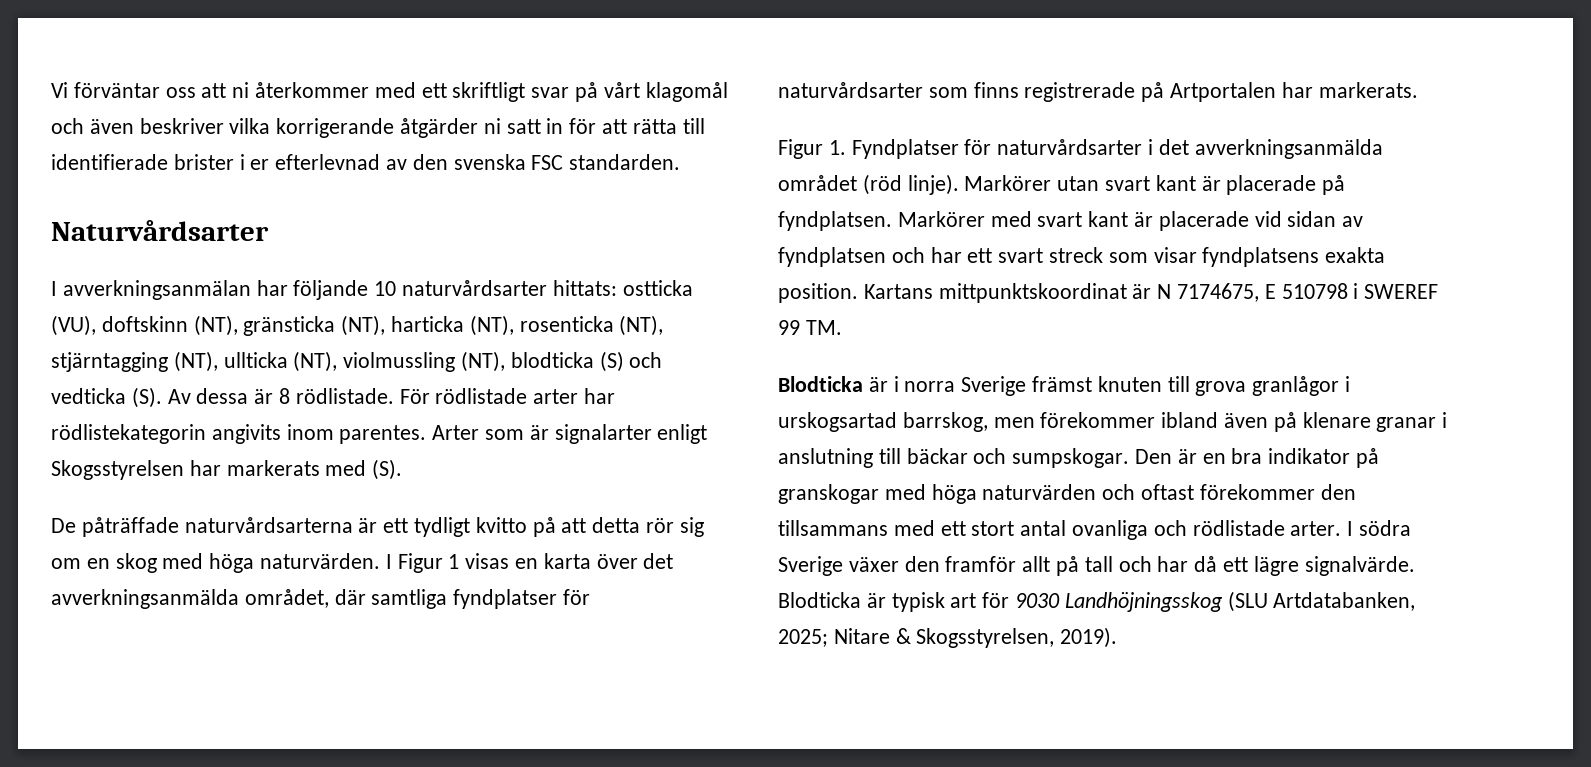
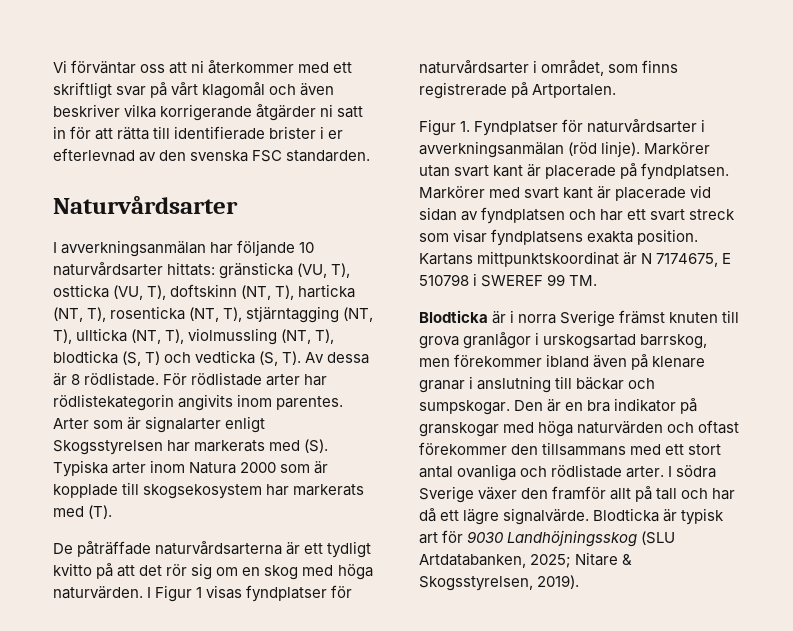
[622,280,693,296] [51,315,664,336] [51,351,663,372] [51,387,162,408] ostticka (VU), doftskinn (NT), gränsticka (NT), harticka (NT), rosenticka (NT), stjärntagging (NT), ullticka (NT), violmussling (NT), blodticka (S) och vedticka (S). -> [219,262,351,279] [53,284,356,300] [53,306,374,323] [53,328,335,345] [53,350,302,366] gränsticka (VU, T), ostticka (VU, T), doftskinn (NT, T), harticka (NT, T), rosenticka (NT, T), stjärntagging (NT, T), ullticka (NT, T), violmussling (NT, T), blodticka (S, T) och vedticka (S, T).
(403, 469) none -> [53,460,329,477] [53,482,365,499] [53,505,113,519] Typiska arter inom Natura 2000 som är kopplade till skogsekosystem har markerats med (T).
[592,517,641,533] detta -> [139,565,163,576] det
[515,553,674,569] [51,589,448,609] en karta över det avverkningsanmälda området, där samtliga -> (243, 592) none
(923, 90) none -> [533,60,605,76] i området,
[1170,82,1418,102] Artportalen har markerats. -> [532,84,617,98] Artportalen.
[1158,139,1383,159] [778,175,857,191] det avverkningsanmälda området -> [419,141,564,158] avverkningsanmälan

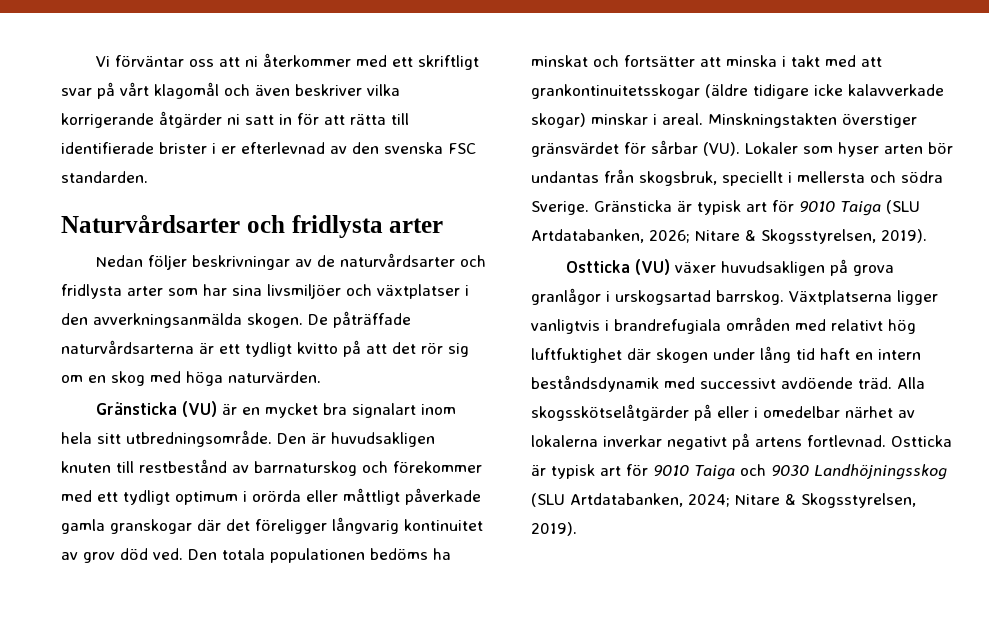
[53,240,315,257] [53,262,351,279] [53,284,356,300] [53,306,374,323] [53,328,335,345] [53,350,370,366] [53,372,328,386] [53,394,344,411] [53,416,266,433] [53,439,329,455] [53,460,329,477] [53,482,365,499] [53,505,113,519] // I avverkningsanmälan har följande 10 naturvårdsarter hittats: gränsticka (VU, T), ostticka (VU, T), doftskinn (NT, T), harticka (NT, T), rosenticka (NT, T), stjärntagging (NT, T), ullticka (NT, T), violmussling (NT, T), blodticka (S, T) och vedticka (S, T). Av dessa är 8 rödlistade. För rödlistade arter har rödlistekategorin angivits inom parentes. Arter som är signalarter enligt Skogsstyrelsen har markerats med (S). Typiska arter inom Natura 2000 som är kopplade till skogsekosystem har markerats med (T). // -> [246,215,444,238] [95,253,486,270] [61,284,469,299] [61,313,303,328] och fridlysta arter // Nedan följer beskrivningar av de naturvårdsarter och fridlysta arter som har sina livsmiljöer och växtplatser i den avverkningsanmälda skogen.
[147,585,353,602] [419,60,679,76] [419,82,617,99] [419,119,706,136] [419,141,711,158] [419,163,730,180] [419,185,712,201] [419,207,736,224] [419,229,699,246] [419,251,732,267] [419,273,598,287] [419,310,740,327] [419,332,708,349] [419,354,706,370] [419,376,656,393] [419,398,698,415] [419,420,740,437] [419,442,722,456] [419,464,717,481] [419,486,736,503] [419,508,725,525] [419,530,464,544] I Figur 1 visas fyndplatser för naturvårdsarter i området, som finns registrerade på Artportalen. // Figur 1. Fyndplatser för naturvårdsarter i avverkningsanmälan (röd linje). Markörer utan svart kant är placerade på fyndplatsen. Markörer med svart kant är placerade vid sidan av fyndplatsen och har ett svart streck som visar fyndplatsens exakta position. Kartans mittpunktskoordinat är N 7174675, E 510798 i SWEREF 99 TM. // Blodticka är i norra Sverige främst knuten till grova granlågor i urskogsartad barrskog, men förekommer ibland även på klenare granar i anslutning till bäckar och sumpskogar. Den är en bra indikator på granskogar med höga naturvärden och oftast förekommer den tillsammans med ett stort antal ovanliga och rödlistade arter. I södra Sverige växer den framför allt på tall och har då ett lägre signalvärde. Blodticka är typisk art för -> [95,401,456,418] [61,430,435,447] [61,459,482,476] [61,488,481,505] [61,517,483,534] [61,548,451,563] [531,55,882,67] [531,84,944,99] [531,113,917,128] [531,140,953,157] [531,169,943,186] [531,200,920,216] [531,229,927,244] [565,259,894,276] [531,288,938,305] [531,317,916,334] [531,346,921,363] [531,375,925,392] [531,404,915,421] [531,433,952,450] [531,464,766,480] // Gränsticka (VU) är en mycket bra signalart inom hela sitt utbredningsområde. Den är huvudsakligen knuten till restbestånd av barrnaturskog och förekommer med ett tydligt optimum i orörda eller måttligt påverkade gamla granskogar där det föreligger långvarig kontinuitet av grov död ved. Den totala populationen bedöms ha minskat och fortsätter att minska i takt med att grankontinuitetsskogar (äldre tidigare icke kalavverkade skogar) minskar i areal. Minskningstakten överstiger gränsvärdet för sårbar (VU). Lokaler som hyser arten bör undantas från skogsbruk, speciellt i mellersta och södra Sverige. Gränsticka är typisk art för 9010 Taiga (SLU Artdatabanken, 2026; Nitare & Skogsstyrelsen, 2019). // Ostticka (VU) växer huvudsakligen på grova granlågor i urskogsartad barrskog. Växtplatserna ligger vanligtvis i brandrefugiala områden med relativt hög luftfuktighet där skogen under lång tid haft en intern beståndsdynamik med successivt avdöende träd. Alla skogsskötselåtgärder på eller i omedelbar närhet av lokalerna inverkar negativt på artens fortlevnad. Ostticka är typisk art för 9010 Taiga och
[530,554,572,568] 2025; -> [688,494,730,507] 2024;

